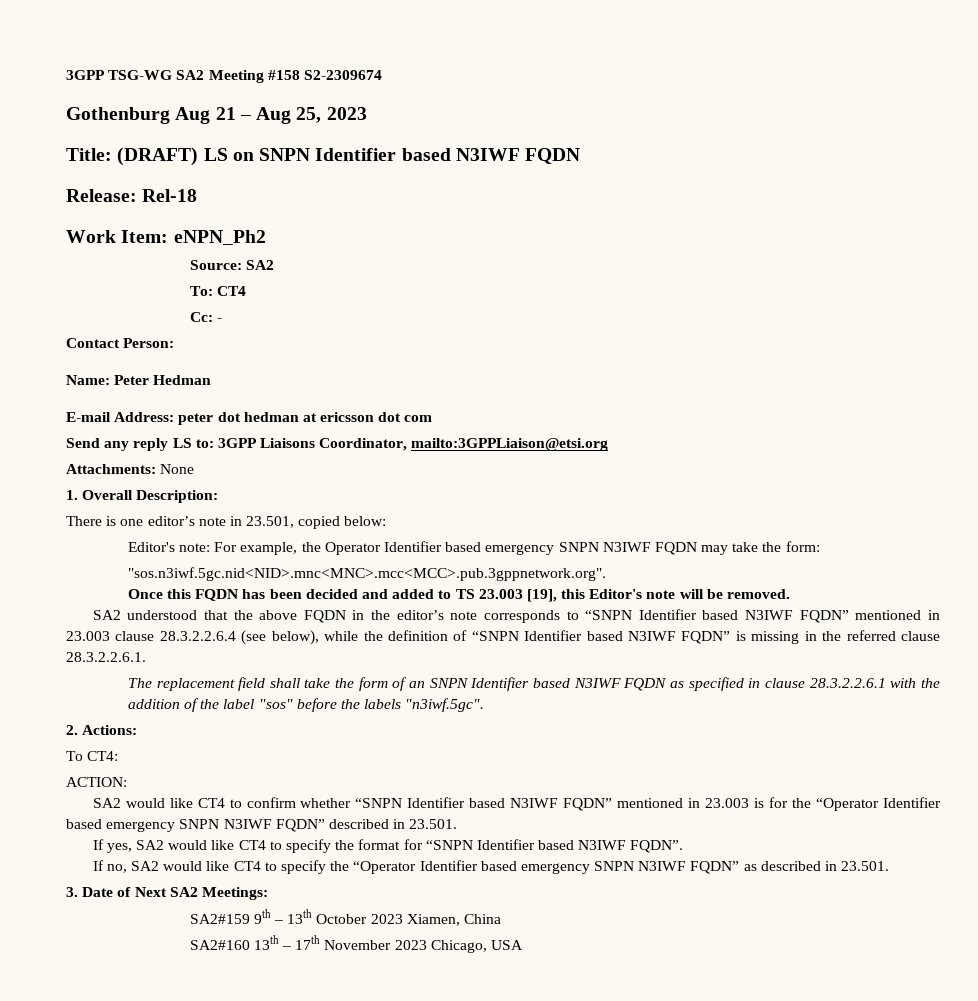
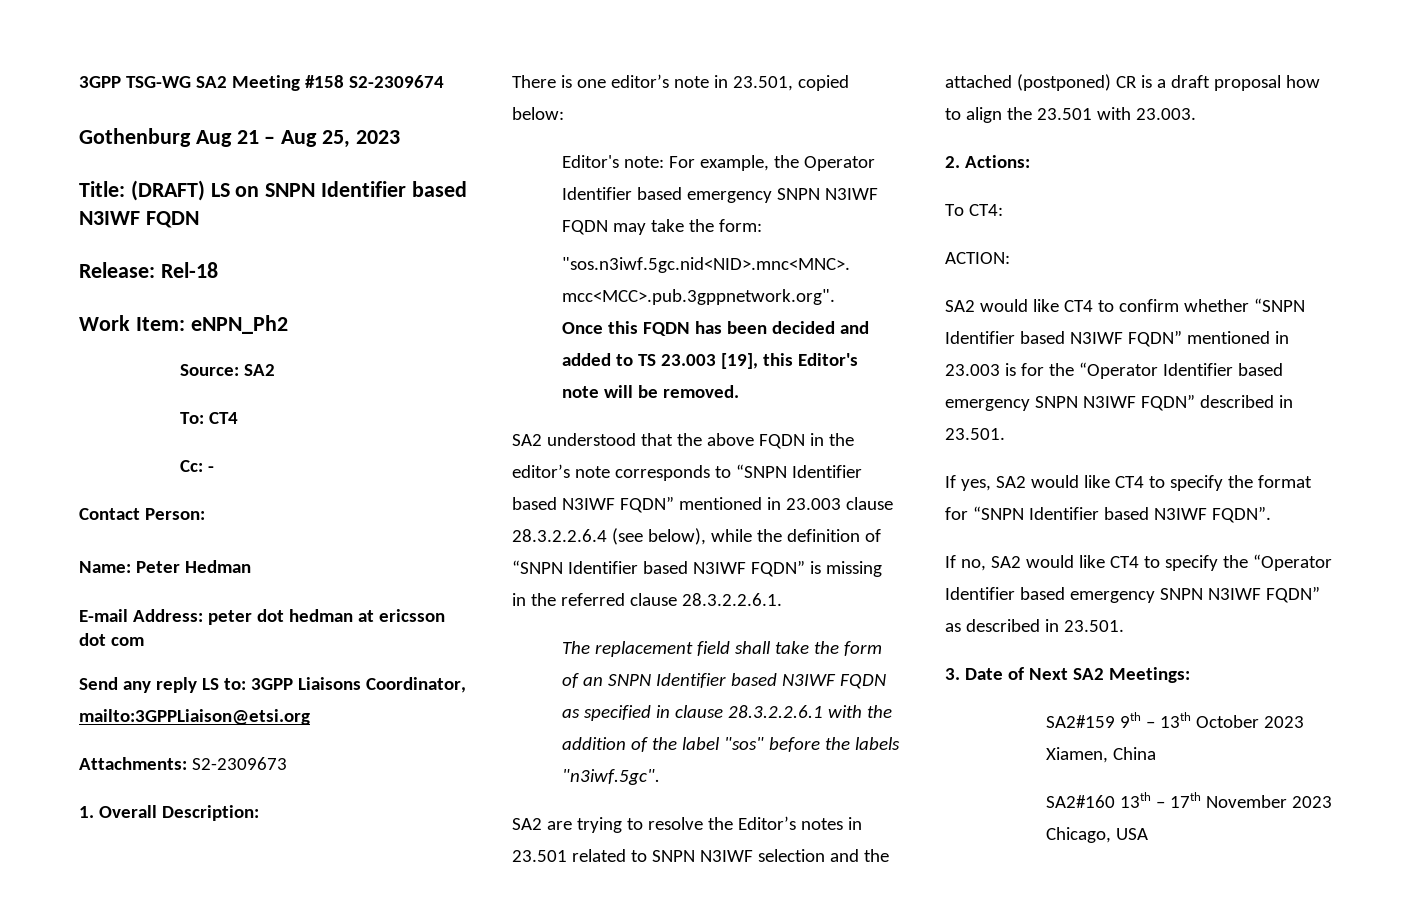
[66,464,195,474] Attachments: None -> [79,757,287,770] Attachments: S2-2309673
(485, 705) none -> [512,816,862,833] [512,849,889,862] [945,74,1320,91] [945,107,1196,123] // SA2 are trying to resolve the Editor’s notes in 23.501 related to SNPN N3IWF selection and the attached (postponed) CR is a draft proposal how to align the 23.501 with 23.003.

